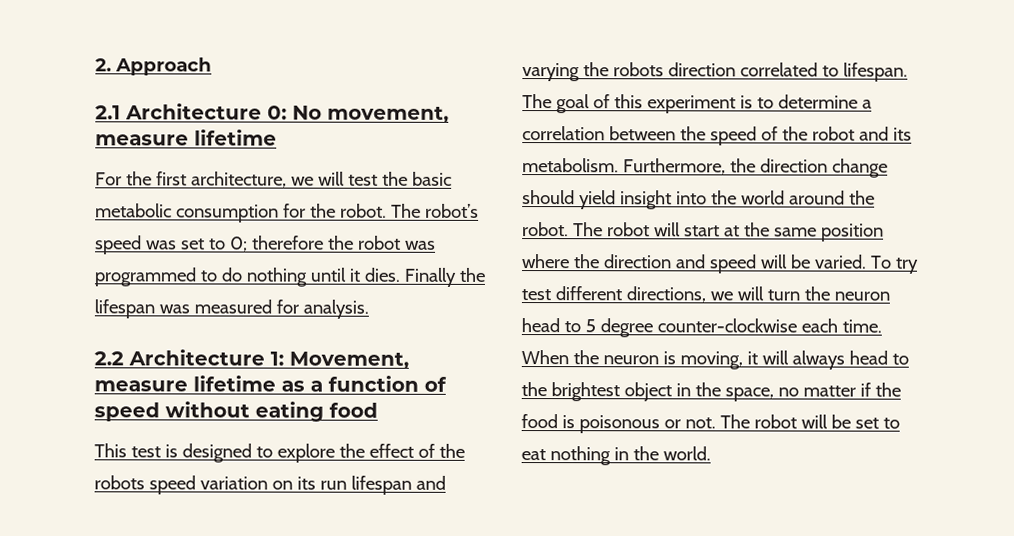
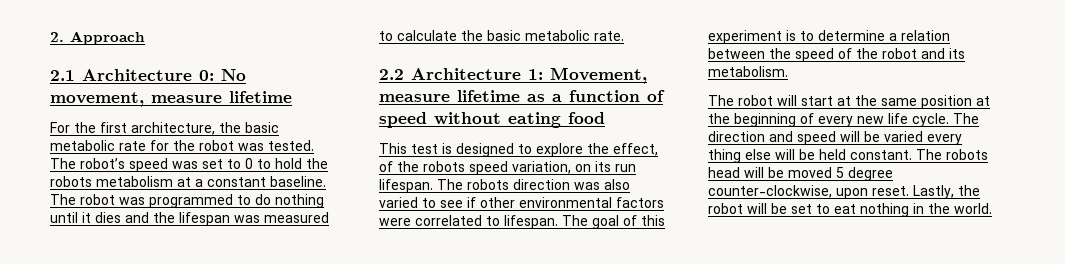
[290,171,452,186] [95,203,279,223] we will test the basic metabolic consumption -> [219,122,279,133] [50,140,146,151] the basic metabolic rate
[339,203,387,218] robot. -> [199,140,314,151] robot was tested.
[229,235,354,252] 0; therefore the -> [245,158,328,169] [50,176,326,187] [50,194,76,205] 0 to hold the robots metabolism at a constant baseline. The
[363,267,457,287] dies. Finally -> [95,212,149,223] dies and
[275,299,369,319] for analysis. -> [379,30,624,41] to calculate the basic metabolic rate.
[368,443,414,458] effect -> [613,143,658,156] effect,
[199,476,268,490] variation -> [512,161,571,174] variation,
[350,475,446,495] [522,62,736,82] lifespan and varying the robots direction -> [379,179,630,193] [379,197,664,208] [379,218,411,226] lifespan. The robots direction was also varied to see if other environmental factors were
[522,126,605,141] correlation -> [901,30,950,41] relation
[622,158,888,178] [522,190,875,210] [522,222,569,237] Furthermore, the direction change should yield insight into the world around the robot. -> (788, 71) //
[521,254,600,269] where the -> [976,96,990,106] [708,113,979,127] at the beginning of every new life cycle. The
[813,254,919,274] [521,286,890,303] [521,318,882,338] [521,350,909,370] [521,382,901,402] [521,414,750,434] varied. To try test different directions, we will turn the neuron head to 5 degree counter-clockwise each time. When the neuron is moving, it will always head to the brightest object in the space, no matter if the food is poisonous or not. The -> [884,131,962,145] [708,149,988,163] [708,167,893,181] [708,185,980,199] varied every thing else will be held constant. The robots head will be moved 5 degree counter-clockwise, upon reset. Lastly, the

